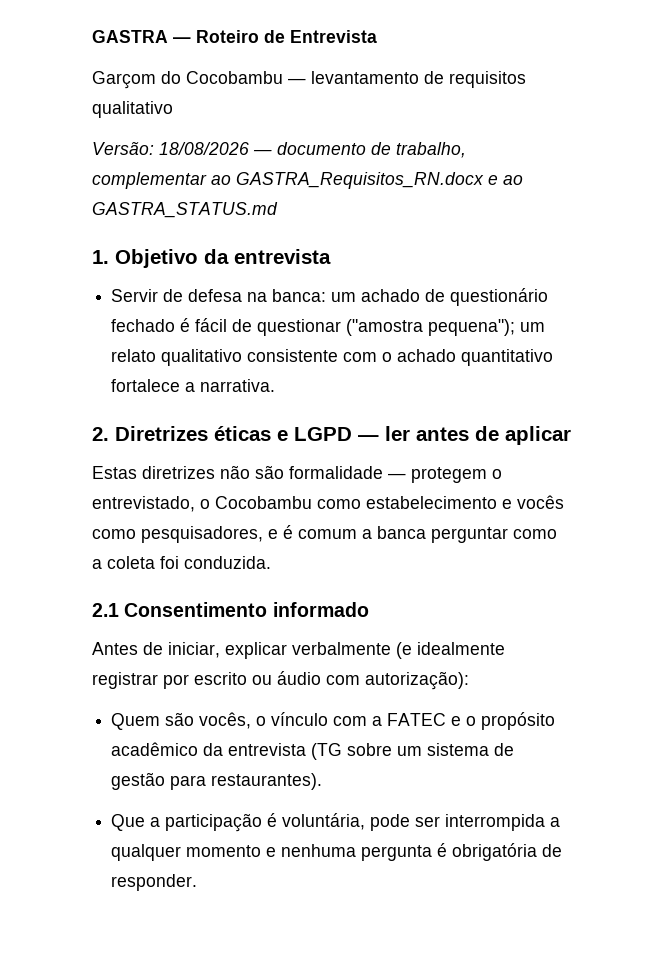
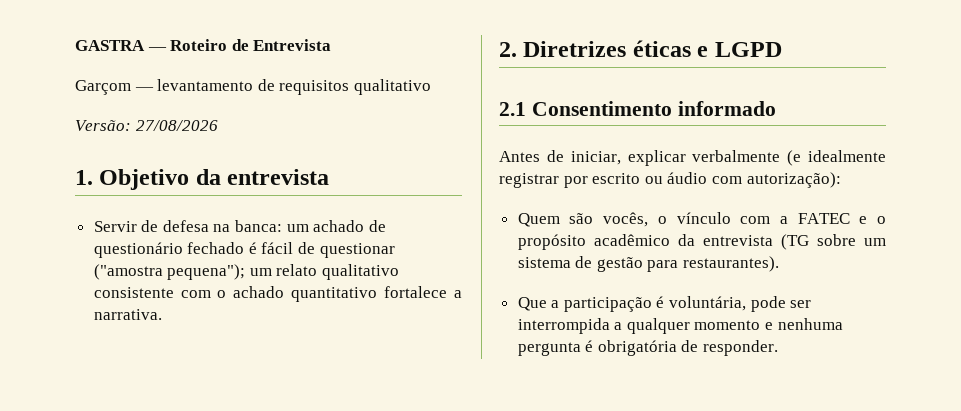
[161,71,283,84] do Cocobambu -> (131, 87) none
[159,142,466,158] [92,172,523,189] [92,202,278,218] 18/08/2026 — documento de trabalho, complementar ao GASTRA_Requisitos_RN.docx e ao GASTRA_STATUS.md -> [135,120,218,131] 27/08/2026
[358,426,571,445] [92,465,502,483] [92,495,564,512] [92,525,557,543] [92,556,271,569] — ler antes de aplicar // Estas diretrizes não são formalidade — protegem o entrevistado, o Cocobambu como estabelecimento e vocês como pesquisadores, e é comum a banca perguntar como a coleta foi conduzida. -> (782, 49) none

